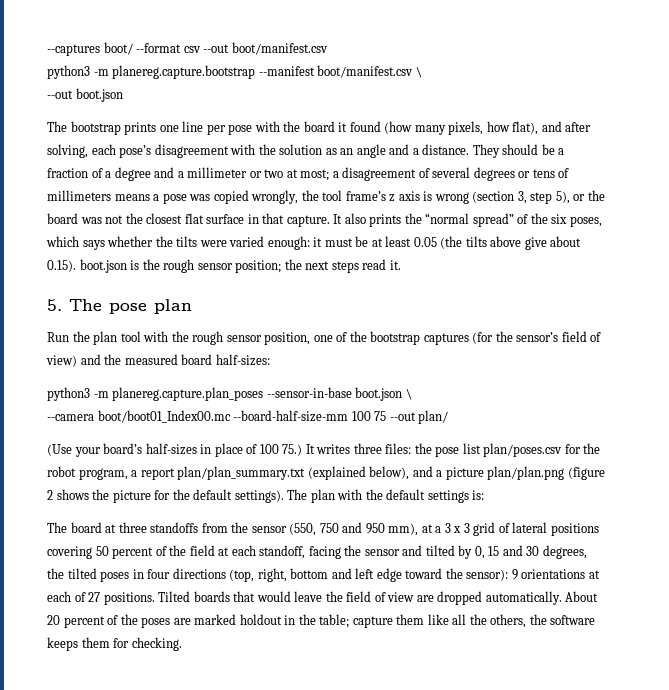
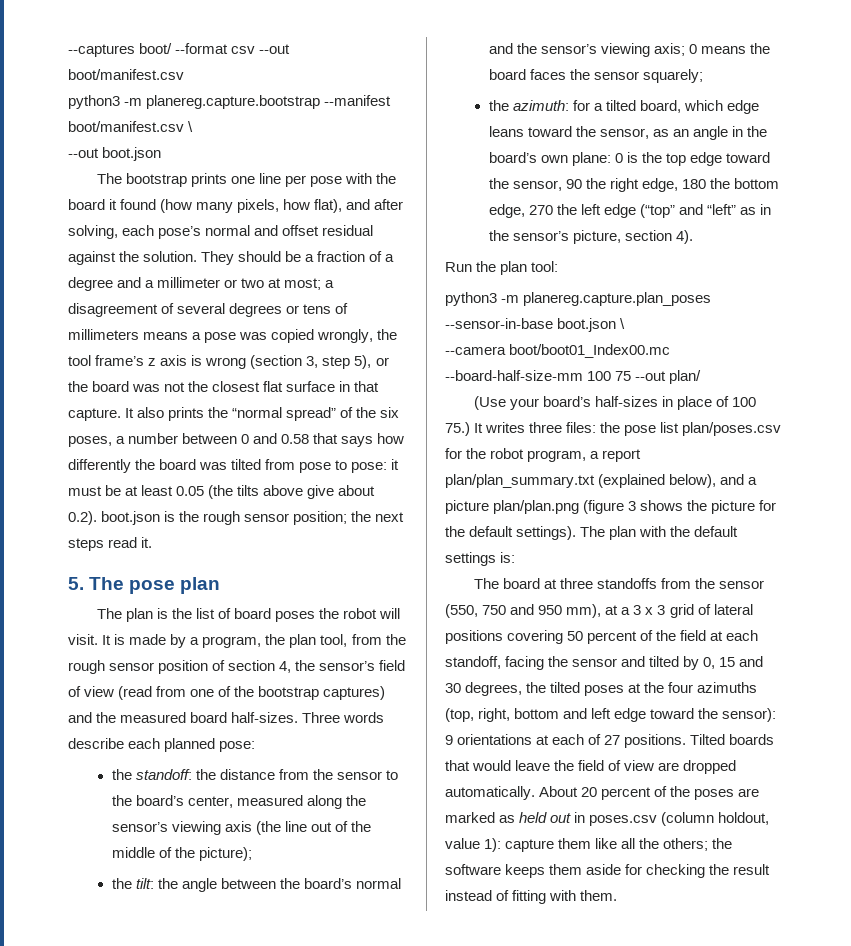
[154,144,470,158] disagreement with the solution as an angle and a distance. -> [205,225,374,236] [68,251,198,265] normal and offset residual against the solution.
[46,236,310,250] which says whether the tilts were varied enough: -> [116,433,405,447] [68,459,388,473] a number between 0 and 0.58 that says how differently the board was tilted from pose to pose:
[47,260,76,272] 0.15). -> [68,511,97,525] 0.2).
[47,331,602,345] [46,354,270,367] Run the plan tool with the rough sensor position, one of the bootstrap captures (for the sensor’s field of view) and the measured board half-sizes: -> [96,608,401,622] [68,634,406,648] [68,660,406,674] [68,686,386,700] [68,712,385,723] [68,738,256,752] [111,769,399,780] [111,795,366,809] [111,821,372,835] [111,847,252,861] [111,878,402,892] [488,43,771,57] [488,69,703,83] [488,100,760,114] [488,126,768,140] [488,152,771,166] [488,178,780,192] [488,204,772,218] [488,230,693,244] [445,261,559,275] The plan is the list of board poses the robot will visit. It is made by a program, the plan tool, from the rough sensor position of section 4, the sensor’s field of view (read from one of the bootstrap captures) and the measured board half-sizes. Three words describe each planned pose: // the standoff: the distance from the sensor to the board’s center, measured along the sensor’s viewing axis (the line out of the middle of the picture); // the tilt: the angle between the board’s normal and the sensor’s viewing axis; 0 means the board faces the sensor squarely; // the azimuth: for a tilted board, which edge leans toward the sensor, as an angle in the board’s own plane: 0 is the top edge toward the sensor, 90 the right edge, 180 the bottom edge, 270 the left edge (“top” and “left” as in the sensor’s picture, section 4). // Run the plan tool:
[47,490,53,500] 2 -> [628,501,637,511] 3
[132,568,226,579] in four directions -> [628,682,758,693] at the four azimuths
[239,614,350,628] holdout in the table; -> [499,812,770,826] [445,838,502,852] as held out in poses.csv (column holdout, value 1):
[490,614,527,628] others, -> [663,838,709,851] others;
[113,637,182,651] for checking. -> [586,864,771,878] [445,890,618,904] aside for checking the result instead of fitting with them.

